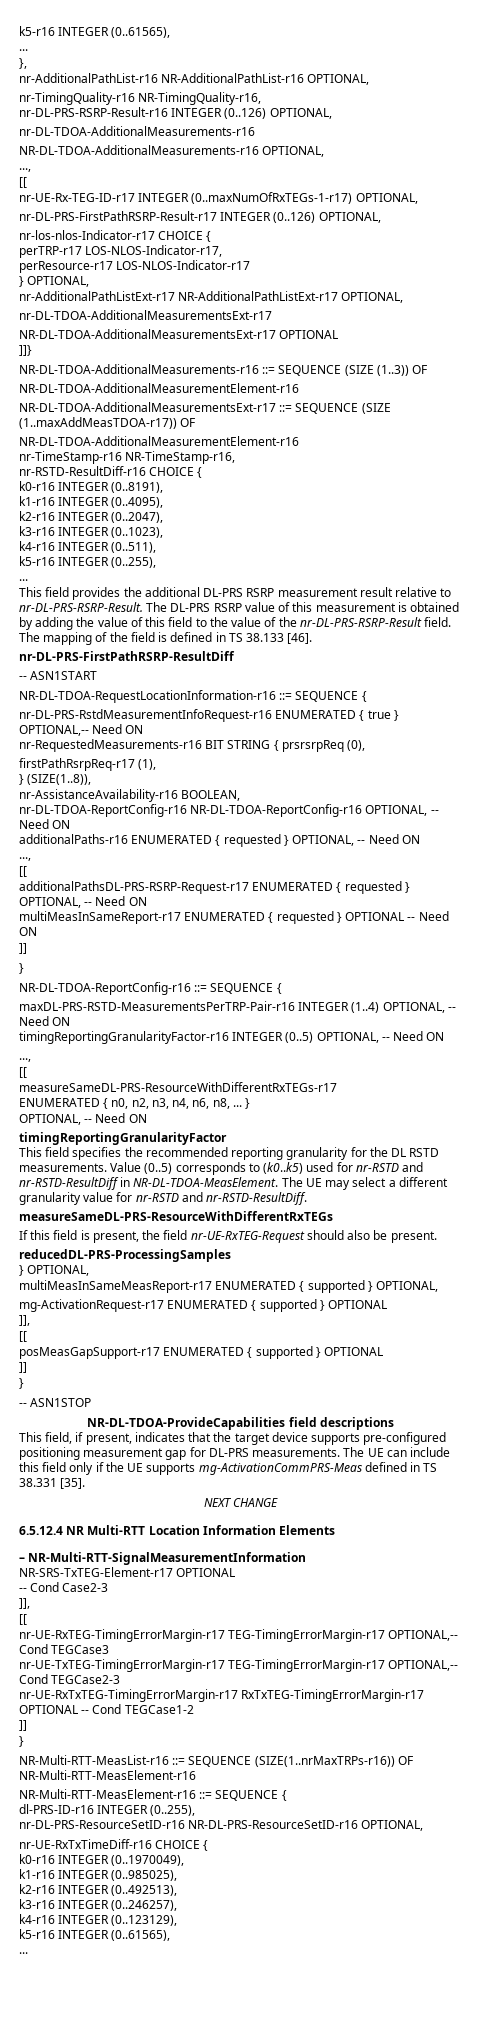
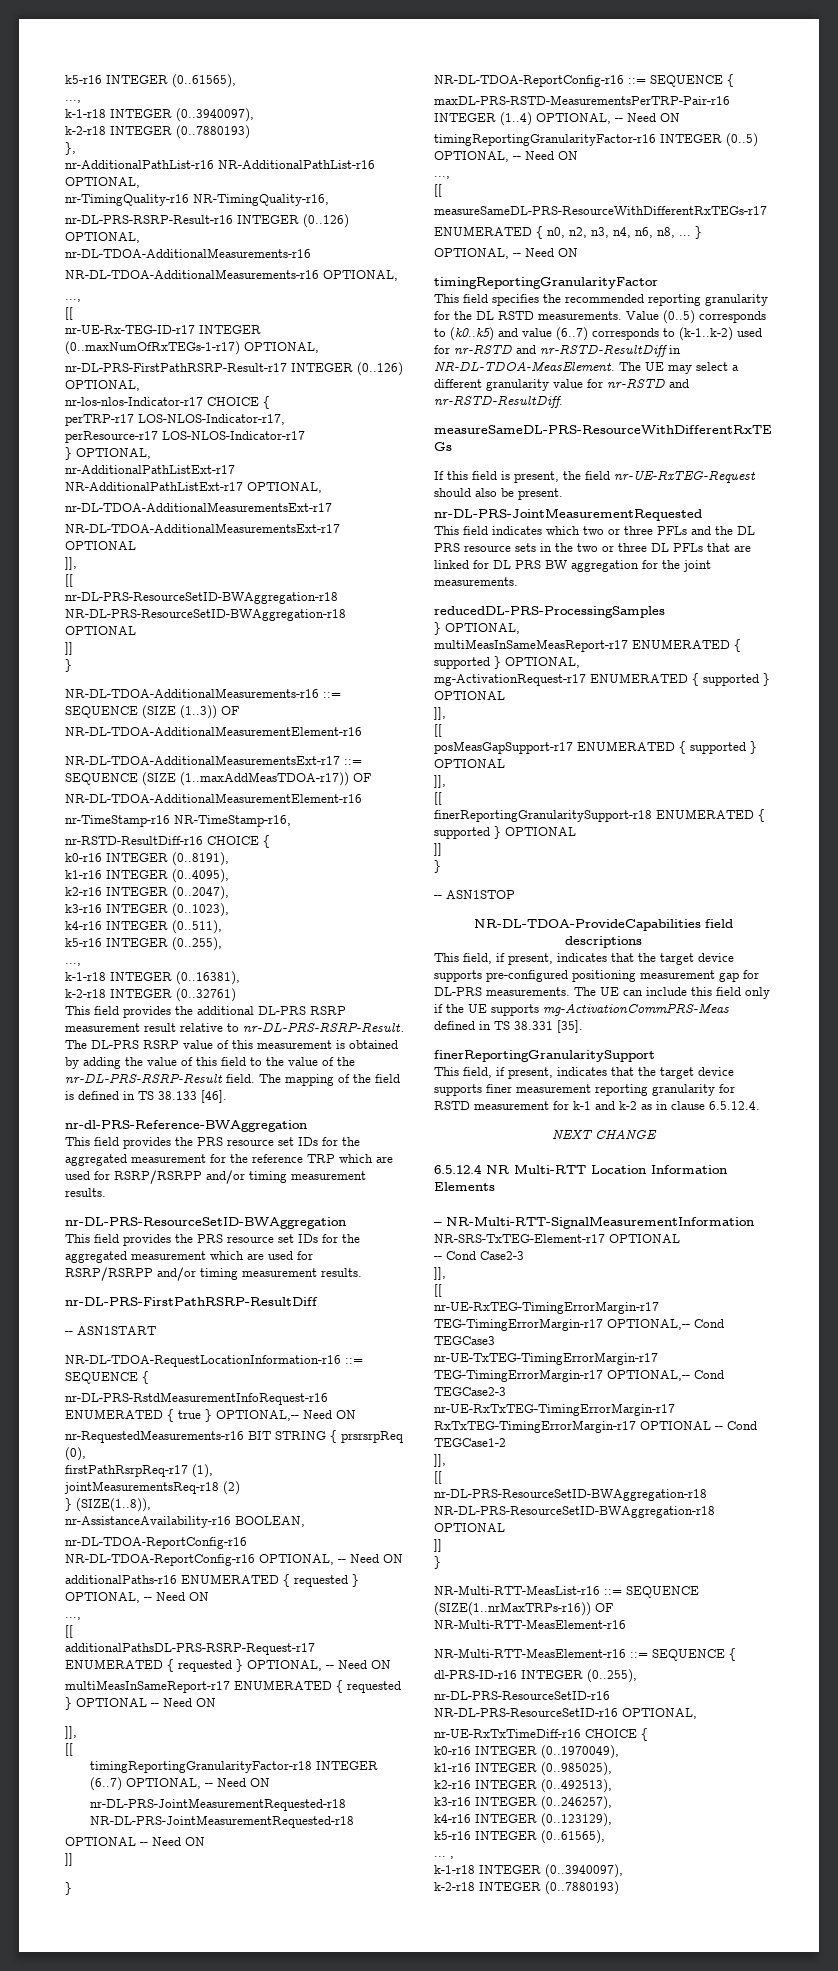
[19,26,171,38] [19,49,28,51] k5-r16 INTEGER (0..61565), // ... -> [65,74,236,88] [65,100,81,103] [65,108,254,122] [65,125,250,139] k5-r16 INTEGER (0..61565), // ..., // k-1-r18 INTEGER (0..3940097), // k-2-r18 INTEGER (0..7880193)
[19,345,32,356] ]]} -> [65,557,77,570] [65,574,73,587] [65,592,338,604] [65,609,346,621] [65,626,136,635] [65,642,73,655] [65,659,72,672] ]], // [[ // nr-DL-PRS-ResourceSetID-BWAggregation-r18 NR-DL-PRS-ResourceSetID-BWAggregation-r18 OPTIONAL // ]] // }
[19,579,28,581] ... -> [65,963,81,966] [65,971,240,985] [65,988,236,1002] ..., // k-1-r18 INTEGER (0..16381), // k-2-r18 INTEGER (0..32761)
(313, 638) none -> [65,1120,307,1132] [65,1137,360,1149] [65,1154,393,1166] [65,1170,366,1184] [65,1188,106,1197] [65,1217,346,1229] [65,1234,360,1246] [65,1251,313,1263] [65,1267,362,1281] // nr-dl-PRS-Reference-BWAggregation // This field provides the PRS resource set IDs for the aggregated measurement for the reference TRP which are used for RSRP/RSRPP and/or timing measurement results. // nr-DL-PRS-ResourceSetID-BWAggregation // This field provides the PRS resource set IDs for the aggregated measurement which are used for RSRP/RSRPP and/or timing measurement results.
(157, 764) none -> [64,1481,240,1495] // jointMeasurementsReq-r18 (2)
(37, 931) none -> [65,1726,77,1739] [65,1743,73,1756] [89,1761,378,1773] [89,1777,270,1791] [89,1798,346,1811] [89,1815,354,1828] [65,1837,205,1846] // ]], // [[ // timingReportingGranularityFactor-r18 INTEGER (6..7) OPTIONAL, -- Need ON // nr-DL-PRS-JointMeasurementRequested-r18 NR-DL-PRS-JointMeasurementRequested-r18 // OPTIONAL -- Need ON
(304, 1168) none -> [498,327,733,341] and value (6..7) corresponds to (k-1..k-2)
(437, 1237) none -> [434,508,702,521] [434,526,755,535] [434,543,751,552] [434,560,711,572] [434,577,518,586] // nr-DL-PRS-JointMeasurementRequested // This field indicates which two or three PFLs and the DL PRS resource sets in the two or three DL PFLs that are linked for DL PRS BW aggregation for the joint measurements.
(384, 1351) none -> [434,775,446,788] [434,792,442,805] [434,809,765,822] [434,826,576,839] // ]], // [[ // finerReportingGranularitySupport-r18 ENUMERATED { supported } OPTIONAL
(86, 1483) none -> [434,1050,655,1062] [434,1067,734,1079] [434,1084,735,1096] [434,1101,760,1110] // finerReportingGranularitySupport // This field, if present, indicates that the target device supports finer measurement reporting granularity for RSTD measurement for k-1 and k-2 as in clause 6.5.12.4.
(194, 1709) none -> [434,1454,446,1467] [434,1471,442,1484] [434,1489,707,1501] [434,1506,715,1518] [434,1523,505,1532] // ]], // [[ // nr-DL-PRS-ResourceSetID-BWAggregation-r18 NR-DL-PRS-ResourceSetID-BWAggregation-r18 OPTIONAL
(28, 1953) none -> [450,1856,454,1859] [434,1864,623,1878] [434,1881,619,1895] , // k-1-r18 INTEGER (0..3940097), // k-2-r18 INTEGER (0..7880193)

